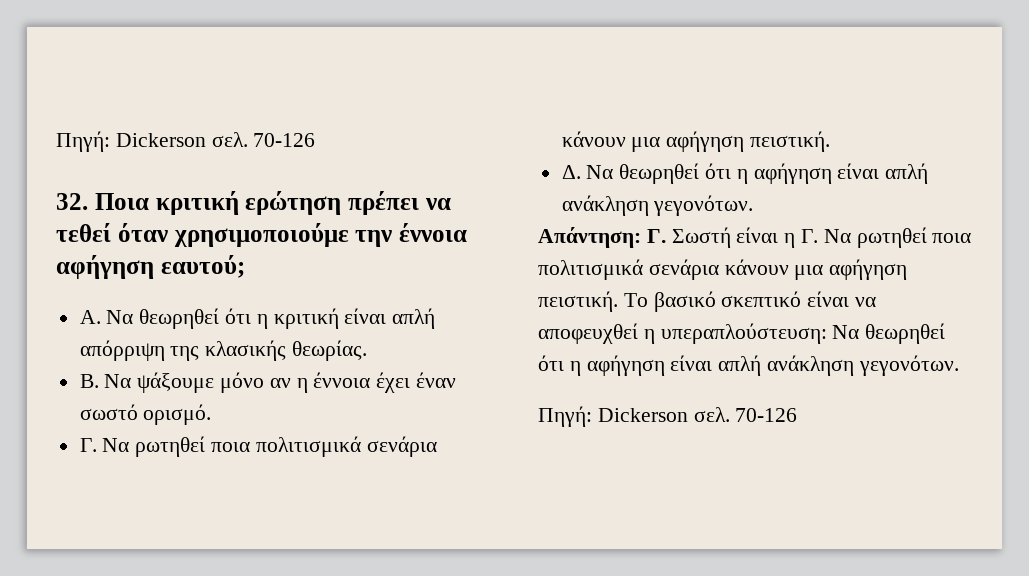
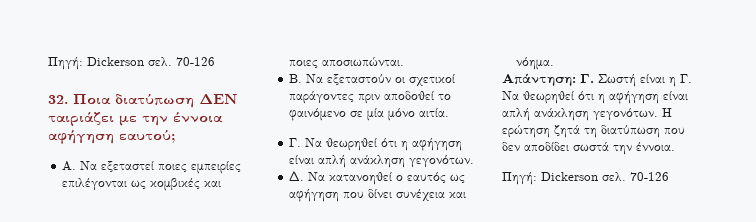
[155,191,451,215] [56,223,349,247] κριτική ερώτηση πρέπει να τεθεί όταν χρησιμοποιούμε -> [115,94,238,108] [48,112,137,126] διατύπωση ΔΕΝ ταιριάζει με
[139,308,436,329] [79,340,368,361] [79,372,457,393] [79,404,212,425] [79,436,437,457] [561,131,831,152] [561,163,929,184] [561,195,754,216] θεωρηθεί ότι η κριτική είναι απλή απόρριψη της κλασικής θεωρίας. // Β. Να ψάξουμε μόνο αν η έννοια έχει έναν σωστό ορισμό. // Γ. Να ρωτηθεί ποια πολιτισμικά σενάρια κάνουν μια αφήγηση πειστική. // Δ. Να θεωρηθεί ότι η αφήγηση είναι απλή ανάκληση γεγονότων. -> [101,161,242,174] [62,178,222,191] [289,57,405,68] [289,74,456,87] [289,91,452,104] [289,108,450,121] [289,138,463,151] [289,155,475,168] [289,170,466,185] [289,189,467,202] [516,57,555,70] εξεταστεί ποιες εμπειρίες επιλέγονται ως κομβικές και ποιες αποσιωπώνται. // Β. Να εξεταστούν οι σχετικοί παράγοντες πριν αποδοθεί το φαινόμενο σε μία μόνο αιτία. // Γ. Να θεωρηθεί ότι η αφήγηση είναι απλή ανάκληση γεγονότων. // Δ. Να κατανοηθεί ο εαυτός ως αφήγηση που δίνει συνέχεια και νόημα.
[856,227,972,248] [538,259,908,280] [538,291,877,312] [538,323,946,344] [538,355,959,376] ρωτηθεί ποια πολιτισμικά σενάρια κάνουν μια αφήγηση πειστική. Το βασικό σκεπτικό είναι να αποφευχθεί η υπεραπλούστευση: Να θεωρηθεί ότι η αφήγηση είναι απλή ανάκληση γεγονότων. -> [523,91,688,104] [502,108,672,121] [502,125,685,138] [502,142,675,155] θεωρηθεί ότι η αφήγηση είναι απλή ανάκληση γεγονότων. Η ερώτηση ζητά τη διατύπωση που δεν αποδίδει σωστά την έννοια.

